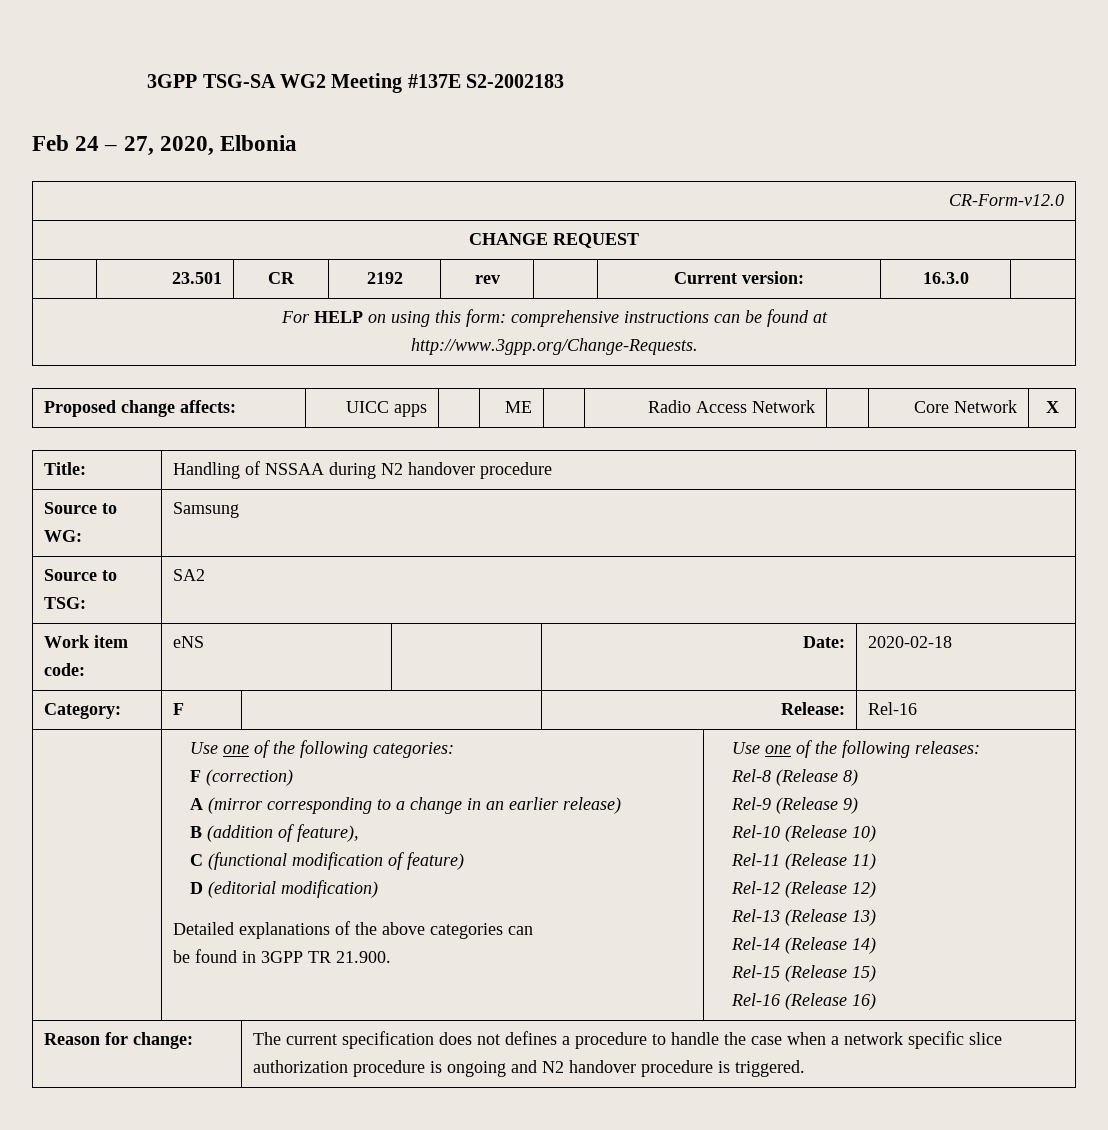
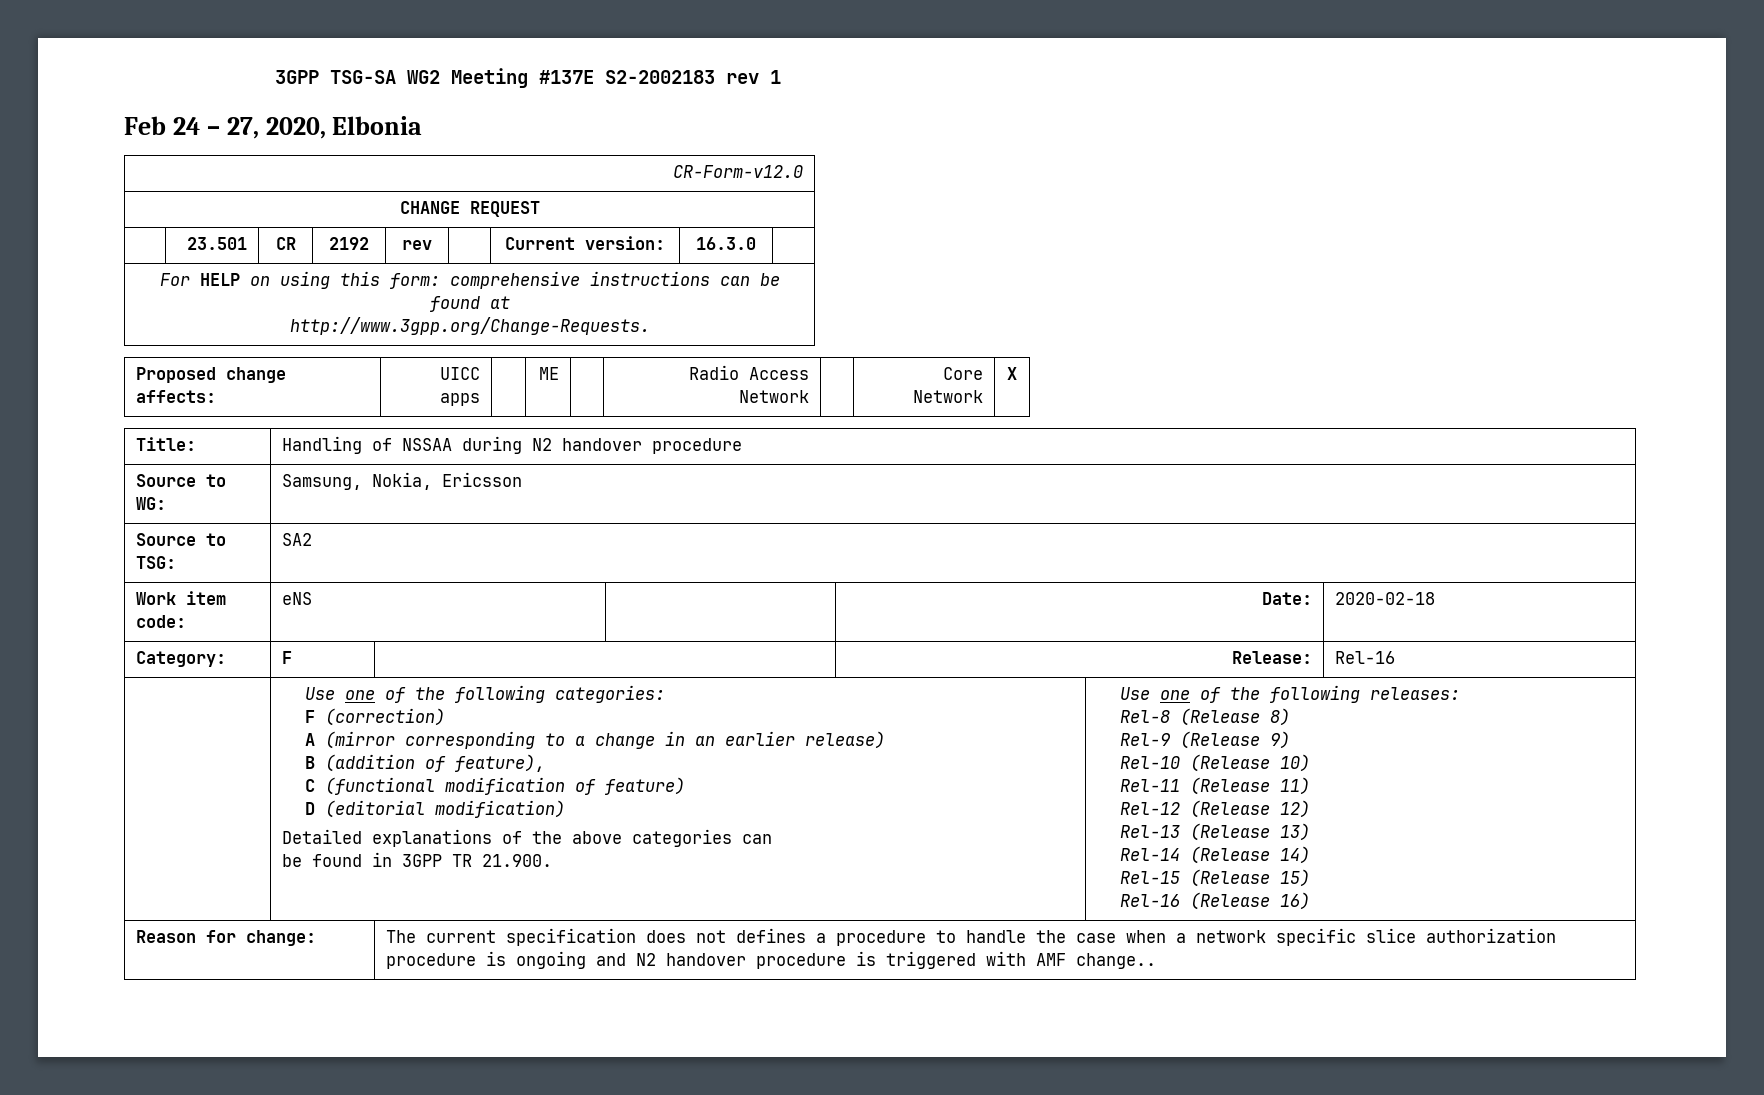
(565, 81) none -> [725,70,781,84] rev 1
[172,502,239,518] Samsung -> [281,472,522,490] Samsung, Nokia, Ericsson
[734,1060,805,1077] triggered. -> [885,951,1156,969] triggered with AMF change..

